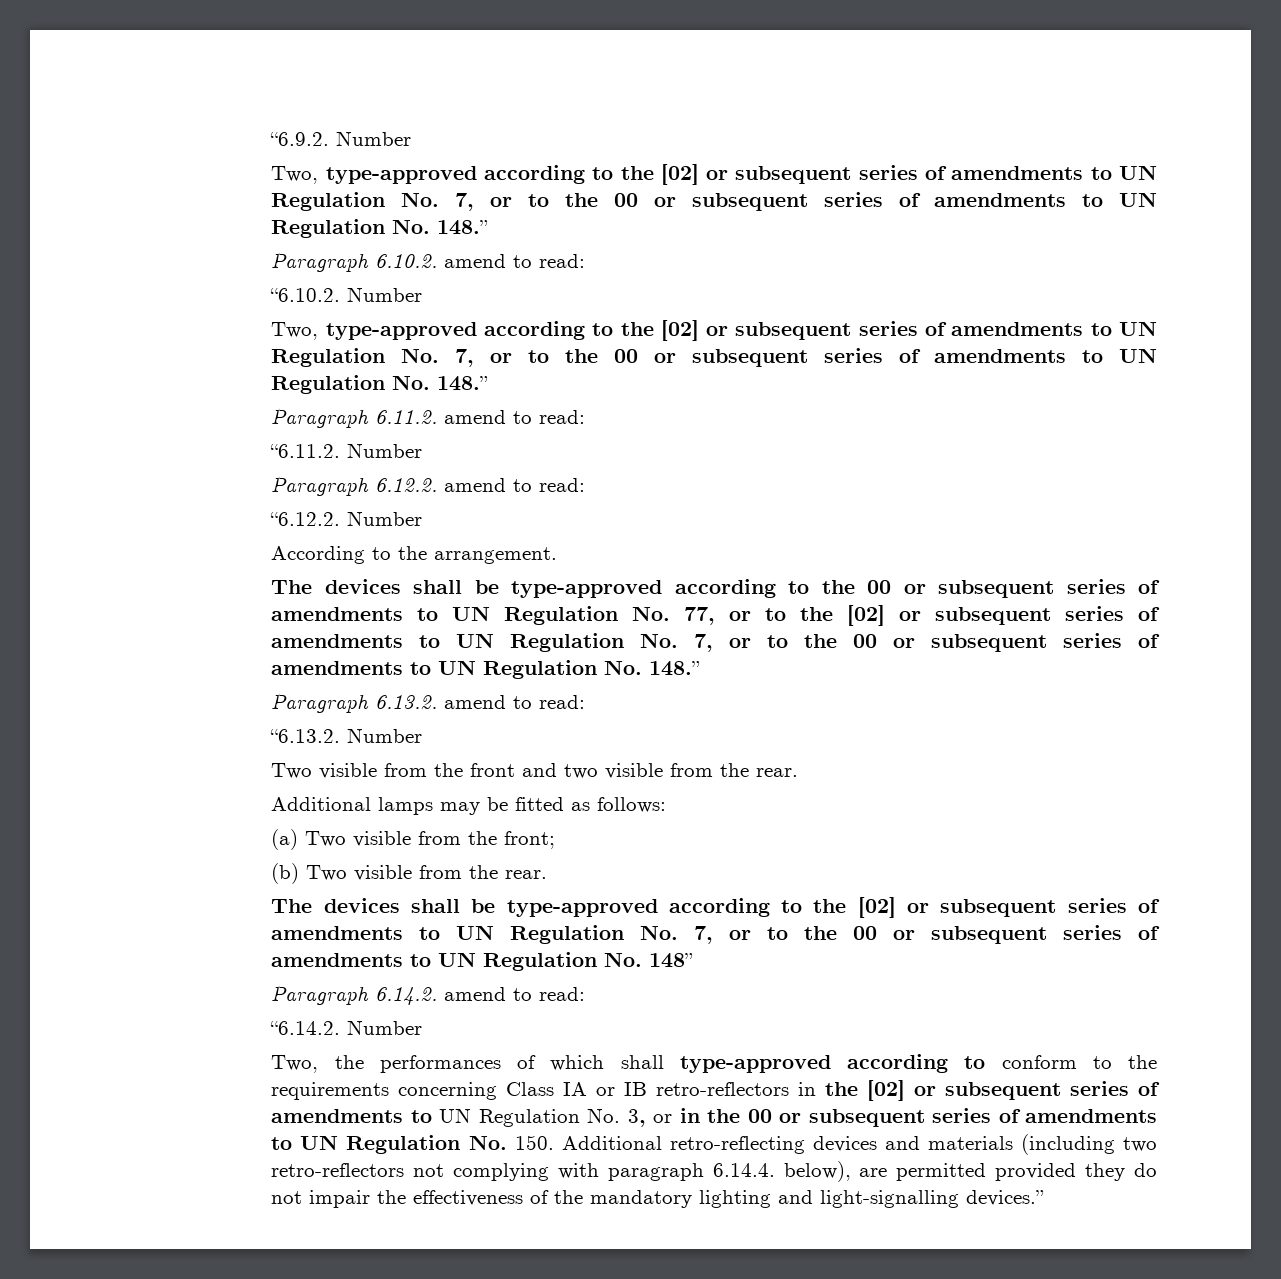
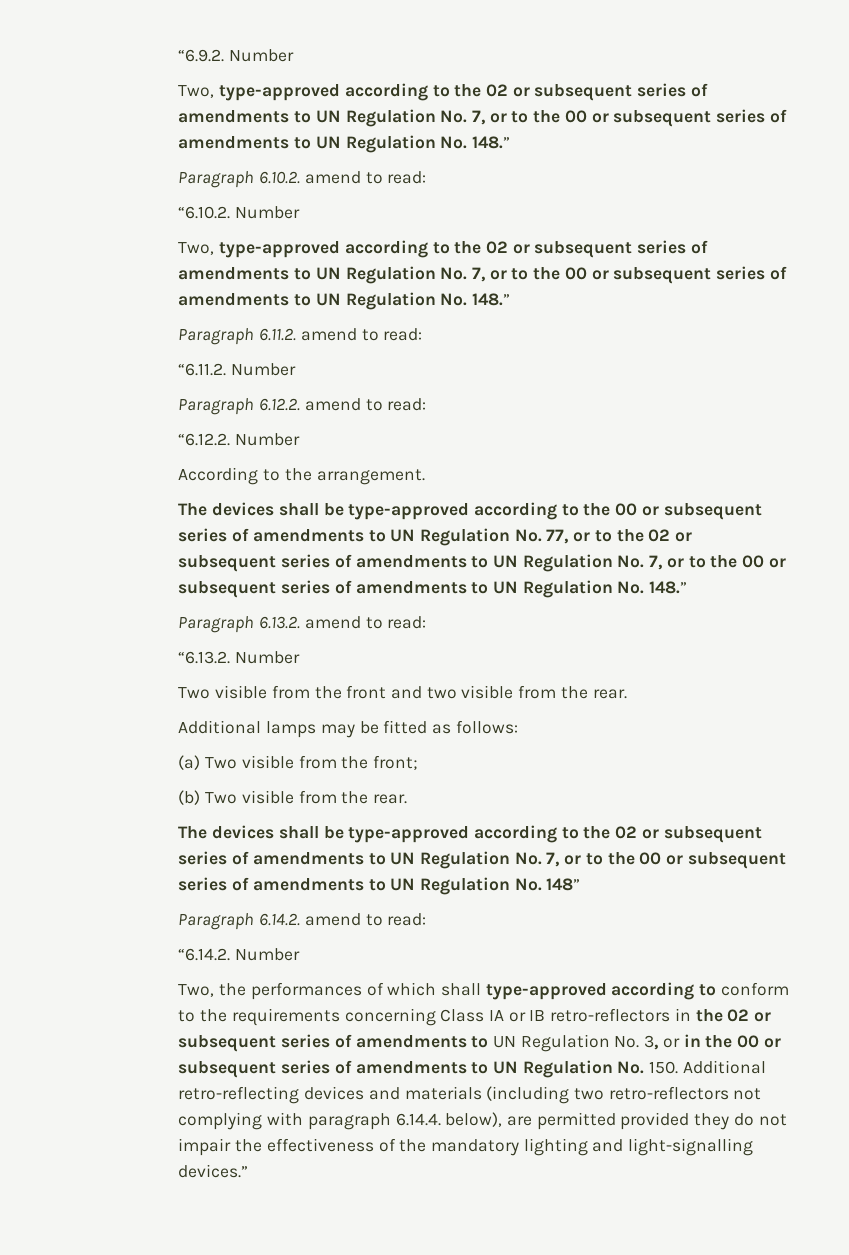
[660,164,699,185] [02] -> [486,84,509,97] 02
[660,320,699,341] [02] -> [486,241,509,254] 02
[847,605,886,626] [02] -> [648,529,671,542] 02
[857,897,896,918] [02] -> [615,826,638,839] 02
[867,1080,906,1101] [02] -> [727,1009,750,1022] 02

